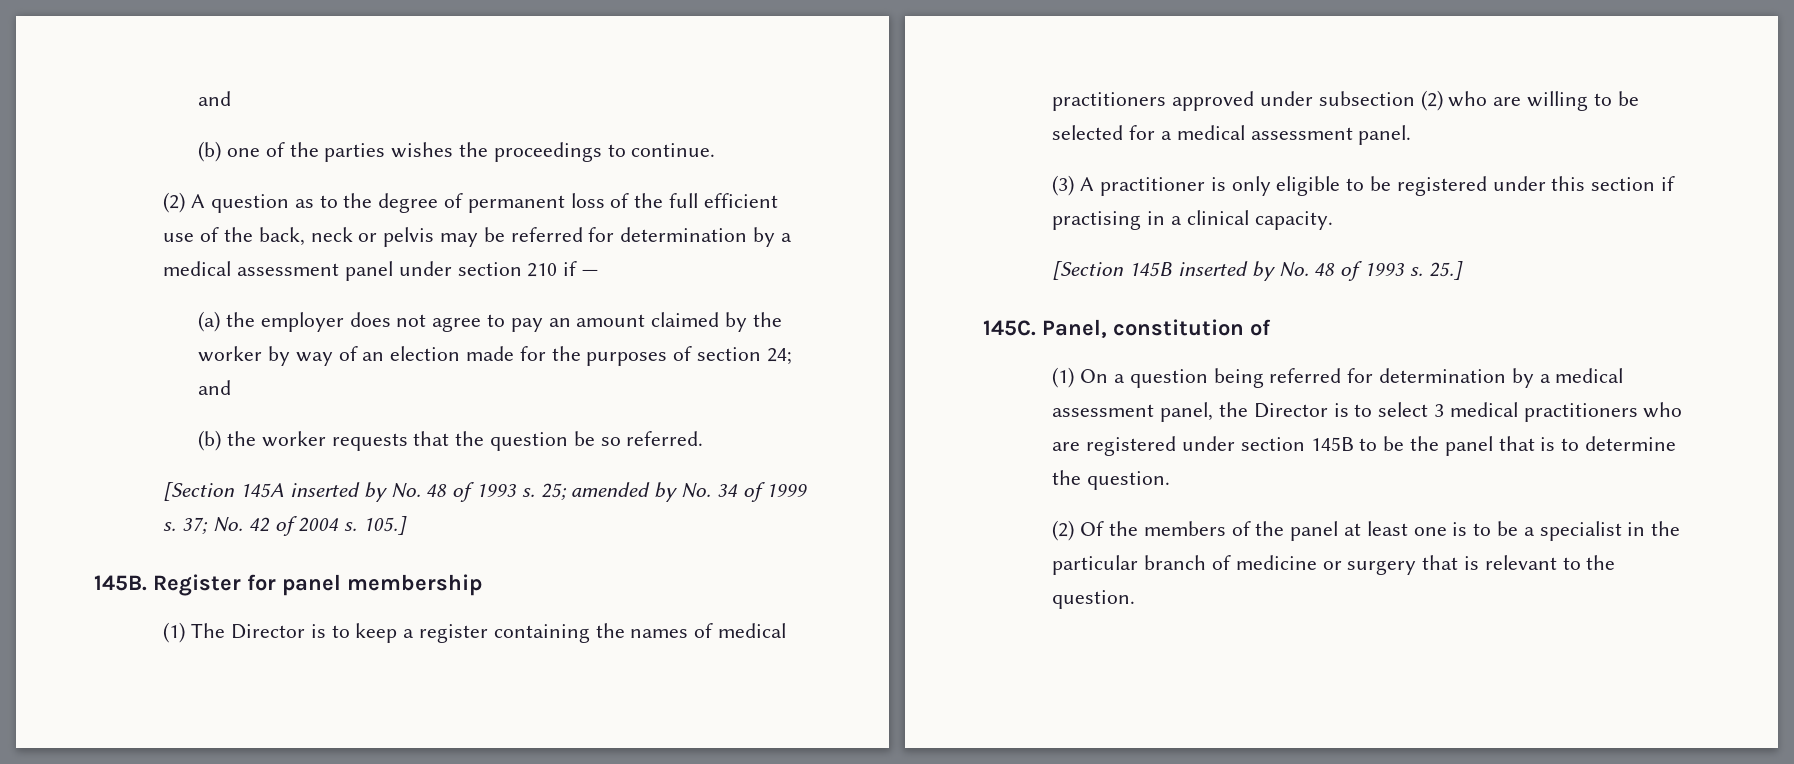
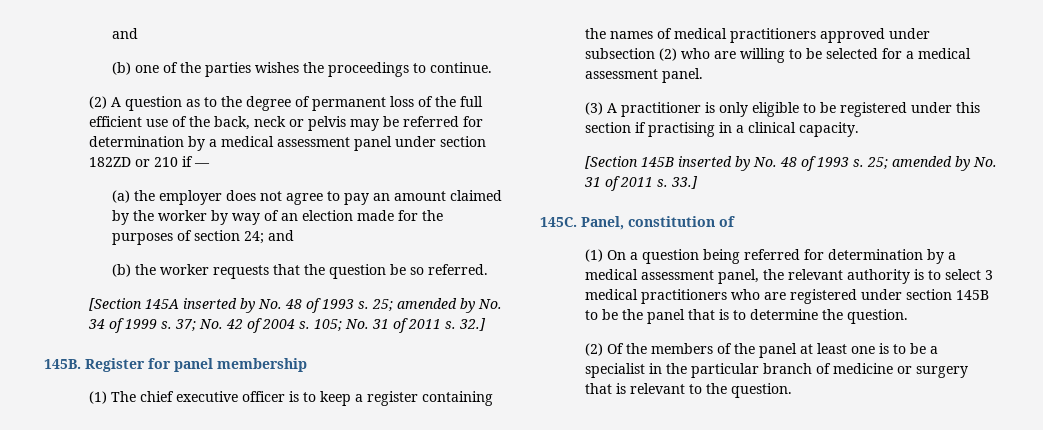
(522, 269) none -> [89,157,151,167] 182ZD or
[363,516,408,535] 105.] -> [314,318,487,333] 105; No. 31 of 2011 s. 32.]
[231,624,306,639] Director -> [140,391,286,402] chief executive officer
[1428,261,1463,280] 25.] -> [867,156,998,171] [584,176,699,191] 25; amended by No. 31 of 2011 s. 33.]
[1253,403,1328,418] Director -> [788,269,911,284] relevant authority

